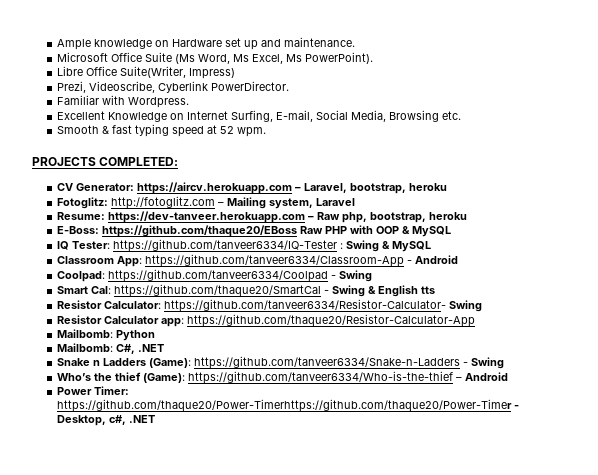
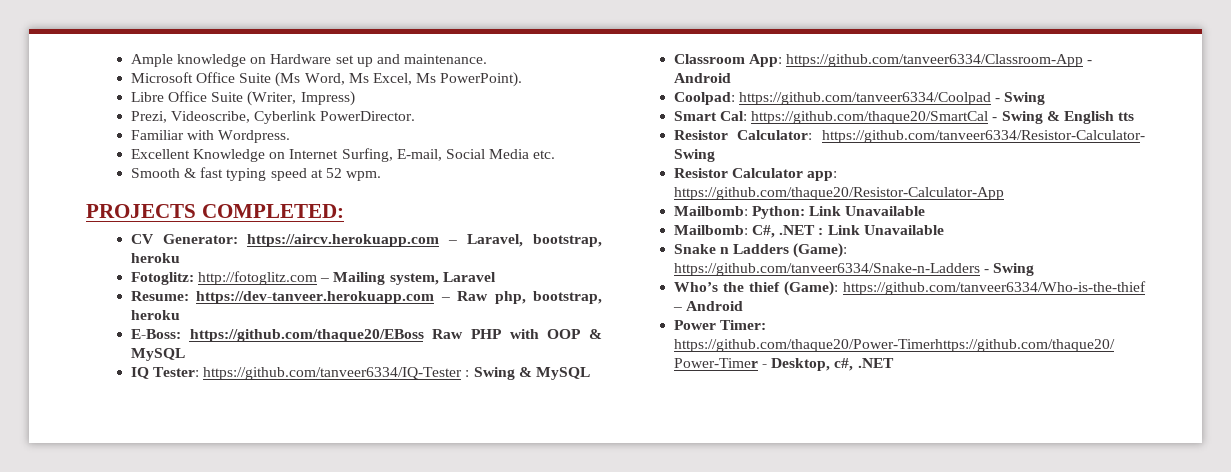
[119,66,186,78] Suite(Writer, -> [211,91,297,106] Suite (Writer,
[350,110,439,122] Media, Browsing -> [489,149,530,159] Media
[115,330,155,341] Python -> [751,206,926,219] Python: Link Unavailable
(164, 348) none -> [818,225,944,235] : Link Unavailable

